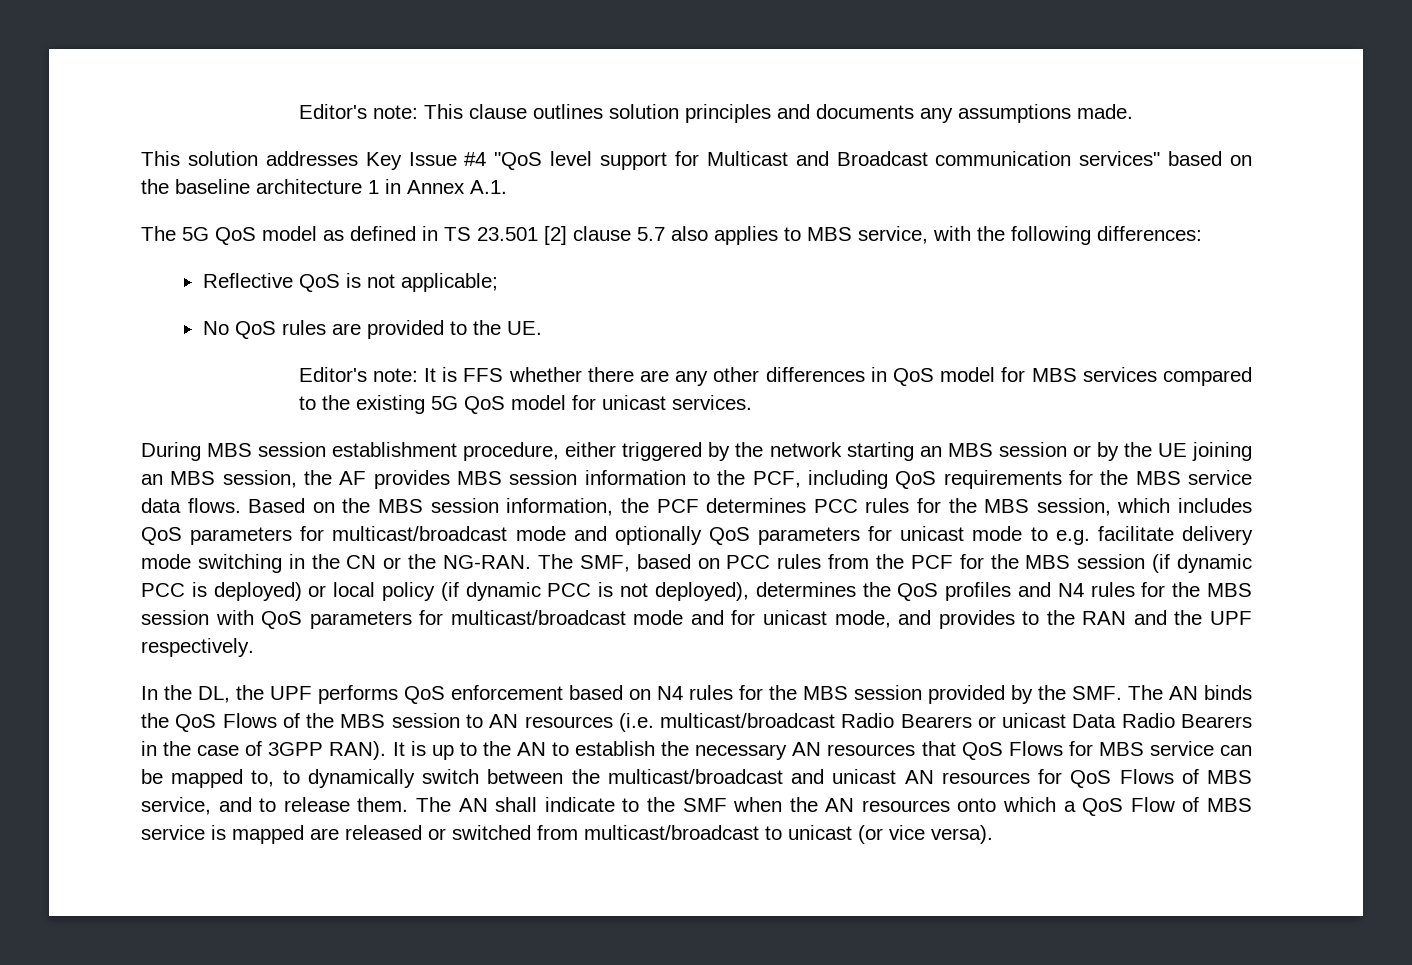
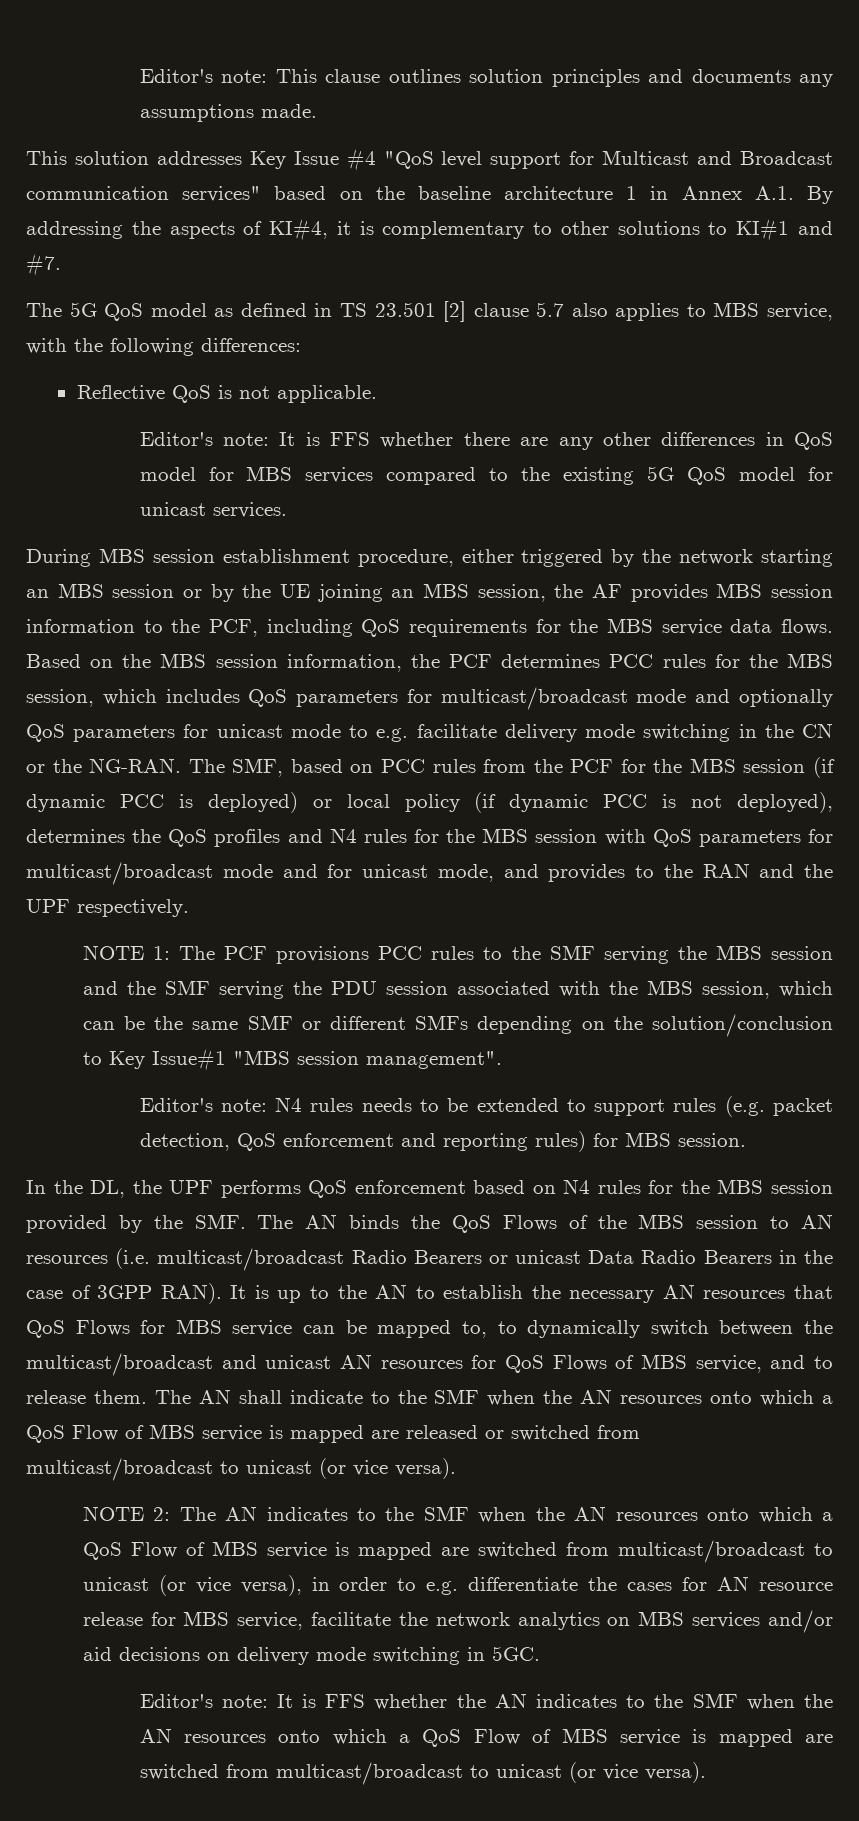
(507, 187) none -> [806,186,833,204] [26,218,833,241] [26,253,61,276] By addressing the aspects of KI#4, it is complementary to other solutions to KI#1 and #7.
[400,273,498,292] [202,320,542,339] applicable; // No QoS rules are provided to the UE. -> [276,385,377,403] applicable.
(254, 647) none -> [82,945,833,964] [82,980,834,999] [82,1014,833,1037] [82,1048,502,1071] [139,1096,834,1117] [139,1131,746,1152] // NOTE 1: The PCF provisions PCC rules to the SMF serving the MBS session and the SMF serving the PDU session associated with the MBS session, which can be the same SMF or different SMFs depending on the solution/conclusion to Key Issue#1 "MBS session management". // Editor's note: N4 rules needs to be extended to support rules (e.g. packet detection, QoS enforcement and reporting rules) for MBS session.
(993, 834) none -> [82,1506,833,1523] [82,1540,834,1563] [82,1575,834,1596] [82,1610,833,1633] [82,1646,540,1665] [139,1693,834,1710] [139,1728,833,1747] [139,1762,706,1785] // NOTE 2: The AN indicates to the SMF when the AN resources onto which a QoS Flow of MBS service is mapped are switched from multicast/broadcast to unicast (or vice versa), in order to e.g. differentiate the cases for AN resource release for MBS service, facilitate the network analytics on MBS services and/or aid decisions on delivery mode switching in 5GC. // Editor's note: It is FFS whether the AN indicates to the SMF when the AN resources onto which a QoS Flow of MBS service is mapped are switched from multicast/broadcast to unicast (or vice versa).

